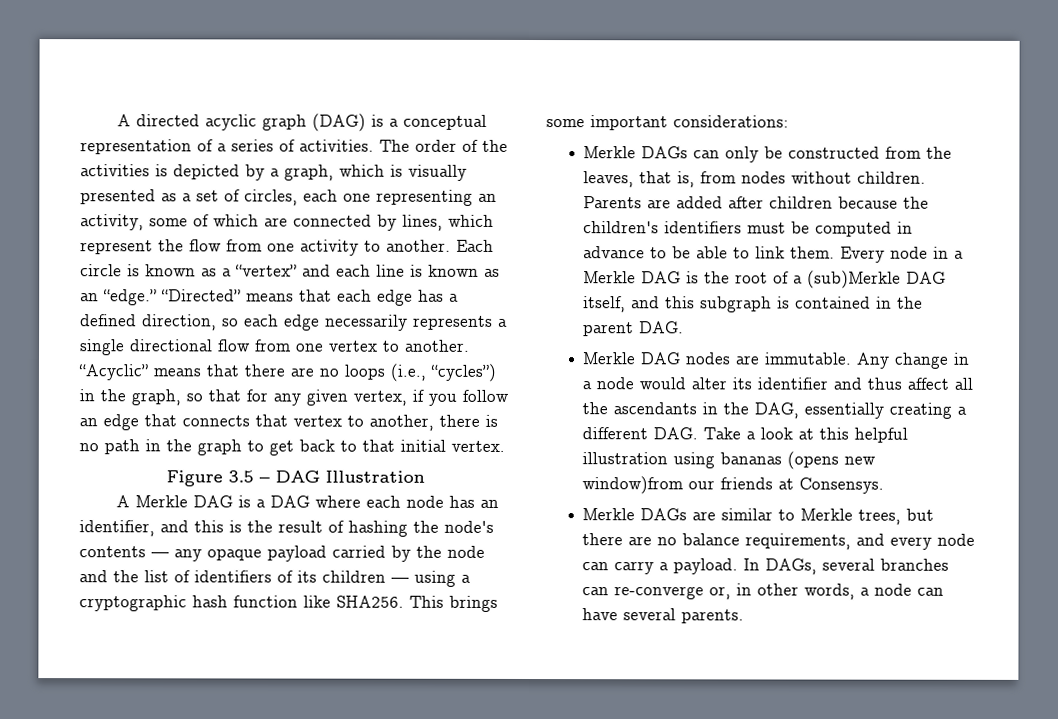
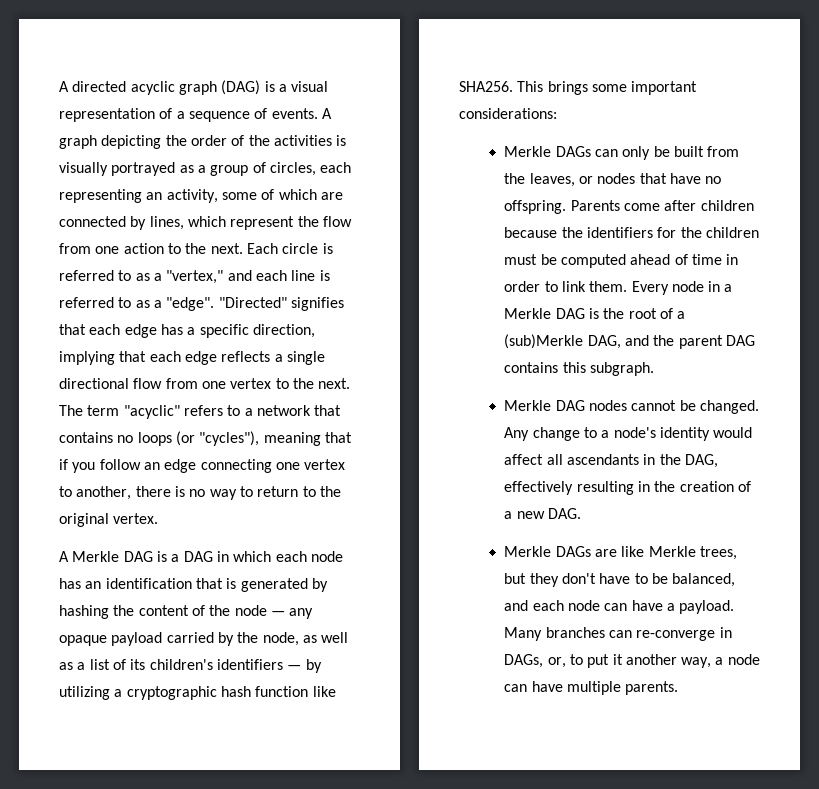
[403,114,488,130] conceptual -> [291,81,329,92] visual
[231,139,410,152] series of activities. The -> [188,108,332,122] [59,135,187,149] sequence of events. A graph depicting the
[173,164,467,181] [80,189,219,205] depicted by a graph, which is visually presented as a set -> [59,162,249,176] visually portrayed as a group
[343,193,371,202] one -> (352, 167) none
[300,239,451,256] activity to another. -> [123,243,243,254] action to the next.
[145,264,297,277] known as a “vertex” -> [59,270,224,284] referred to as a "vertex,"
[428,264,500,277] [80,289,294,306] known as an “edge.” “Directed” means -> [59,297,344,311] referred to as a "edge". "Directed" signifies
[80,314,493,331] defined direction, so each edge necessarily represents -> [199,324,315,338] [59,351,271,365] specific direction, implying that each edge reflects
[405,339,470,352] [78,363,496,382] [79,389,407,406] another. “Acyclic” means that there are no loops (i.e., “cycles”) in the graph, so that for any given vertex, -> [292,378,351,389] [59,405,342,419] [59,431,352,446] the next. The term "acyclic" refers to a network that contains no loops (or "cycles"), meaning that
[144,414,288,427] that connects that -> [200,459,300,473] connecting one
[104,439,505,456] [166,470,425,487] path in the graph to get back to that initial vertex. // Figure 3.5 – DAG Illustration -> [209,486,341,500] [59,513,159,527] way to return to the original vertex.
[315,495,362,508] where -> [216,551,272,562] in which
[79,520,494,537] [79,546,146,558] identifier, and this is the result of hashing the node's contents -> [105,578,328,592] [59,605,267,619] identification that is generated by hashing the content of the node
[447,545,485,558] [79,570,456,587] node and the list of identifiers of its children — using -> [262,632,349,646] [59,659,322,673] [59,686,110,700] node, as well as a list of its children's identifiers — by utilizing
[788,146,881,159] constructed -> [673,146,704,157] built
[639,171,927,188] [583,196,930,209] [583,221,914,237] [583,246,729,259] that is, from nodes without children. Parents are added after children because the children's identifiers must be computed in advance to be able -> [578,173,722,184] [504,200,754,214] [504,227,759,238] [504,254,739,268] [504,281,541,292] or nodes that have no offspring. Parents come after children because the identifiers for the children must be computed ahead of time in order
[906,271,947,284] [583,296,924,313] [583,321,685,337] [582,352,971,369] [582,377,903,390] DAG itself, and this subgraph is contained in the parent DAG. // Merkle DAG nodes are immutable. Any change in a node would alter its identifier and thus -> [587,335,755,349] [504,362,654,376] [504,400,759,414] [504,427,753,441] DAG, and the parent DAG contains this subgraph. // Merkle DAG nodes cannot be changed. Any change to a node's identity would
[582,402,609,415] the -> (563, 459) none
[804,402,968,419] [582,427,909,443] [582,451,877,470] [582,476,885,495] essentially creating a different DAG. Take a look at this helpful illustration using bananas (opens new window)from our friends at Consensys. -> [504,481,751,495] [504,508,581,519] effectively resulting in the creation of a new DAG.
[721,508,796,521] similar to -> [621,546,645,557] like
[582,533,976,550] [582,561,655,575] there are no balance requirements, and every node can carry -> [529,573,736,587] [504,600,663,611] they don't have to be balanced, and each node can have
[743,558,950,575] [582,583,856,600] In DAGs, several branches can re-converge or, in other words, -> [504,627,732,641] [504,654,712,668] Many branches can re-converge in DAGs, or, to put it another way,
[623,608,677,621] several -> [566,681,621,695] multiple

